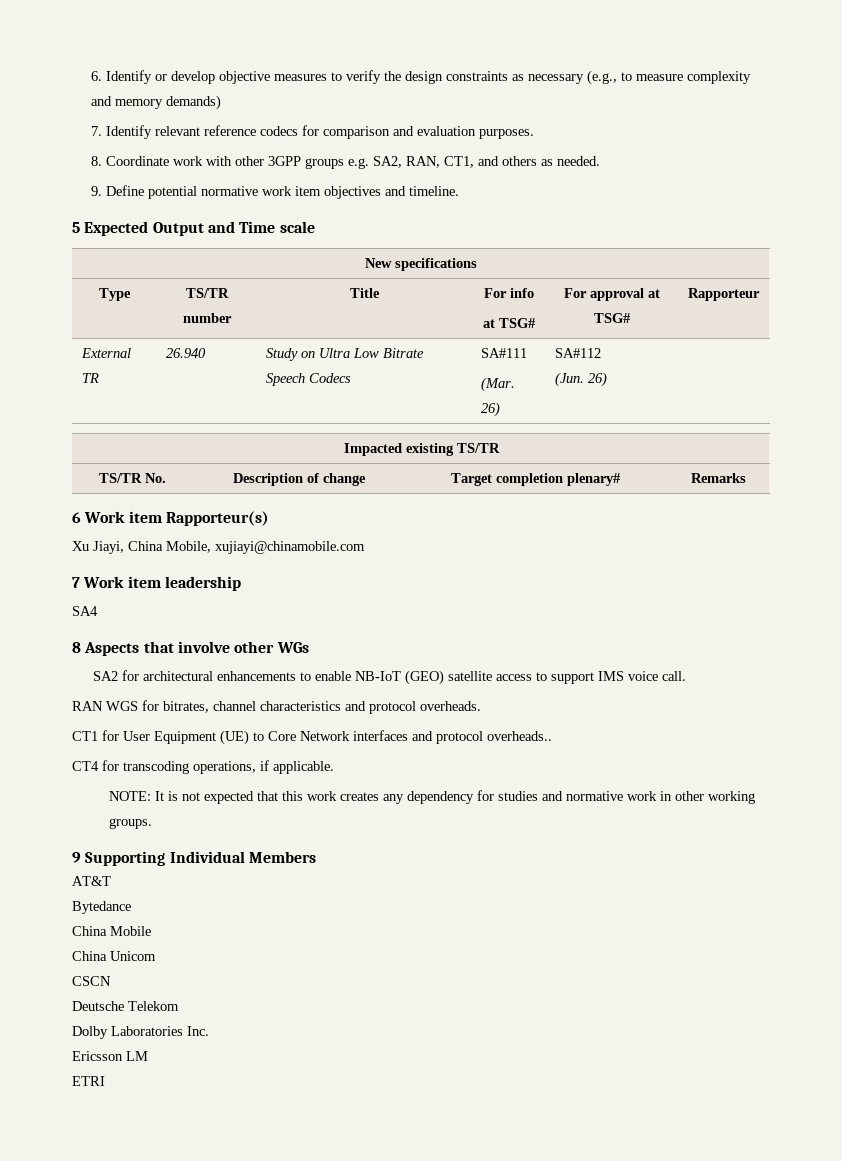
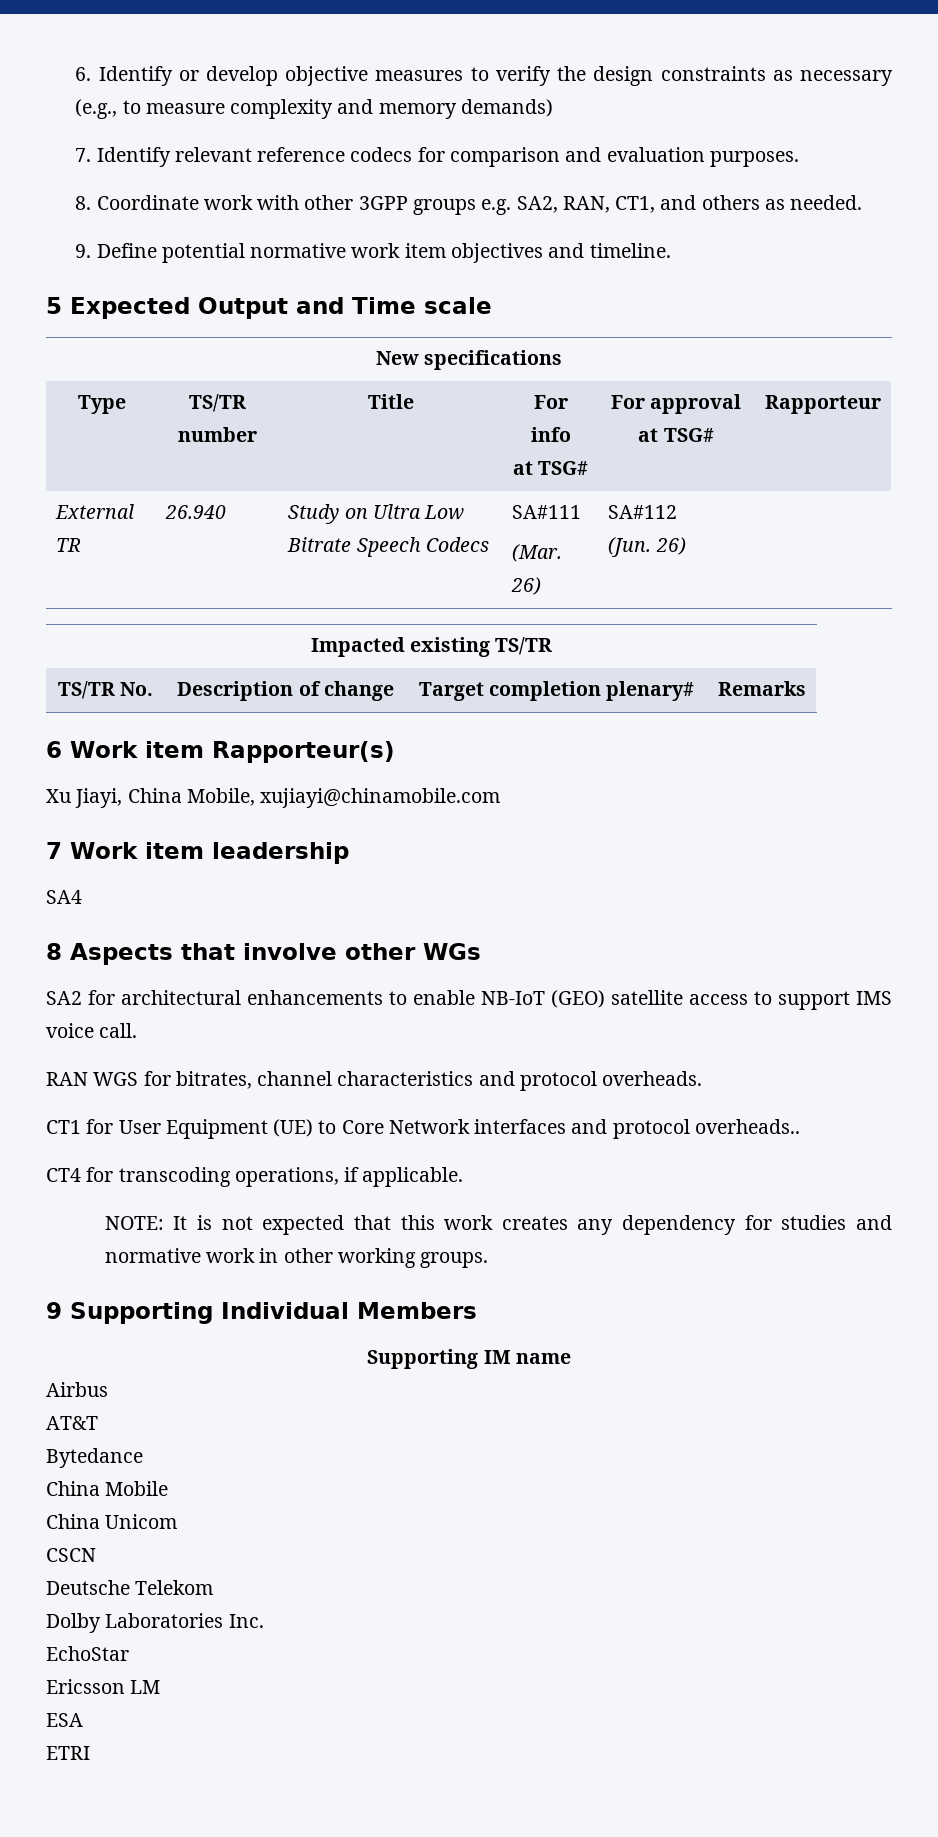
(316, 857) none -> [367,1349,571,1369] [46,1382,108,1397] // Supporting IM name // Airbus
(209, 1031) none -> [46,1646,129,1661] // EchoStar
(148, 1056) none -> [46,1713,83,1727] // ESA

